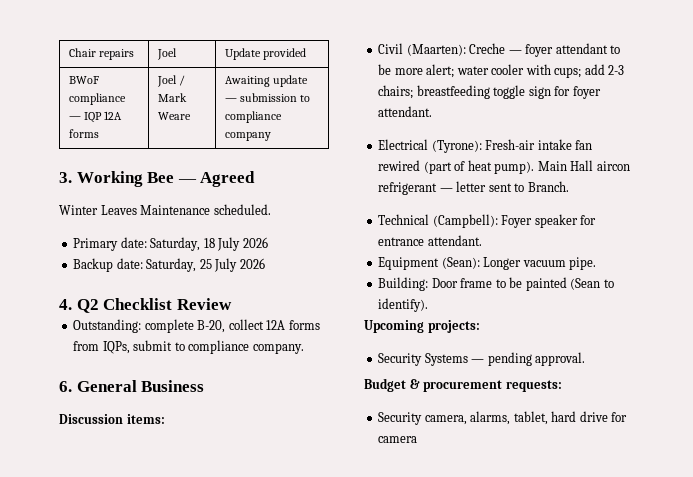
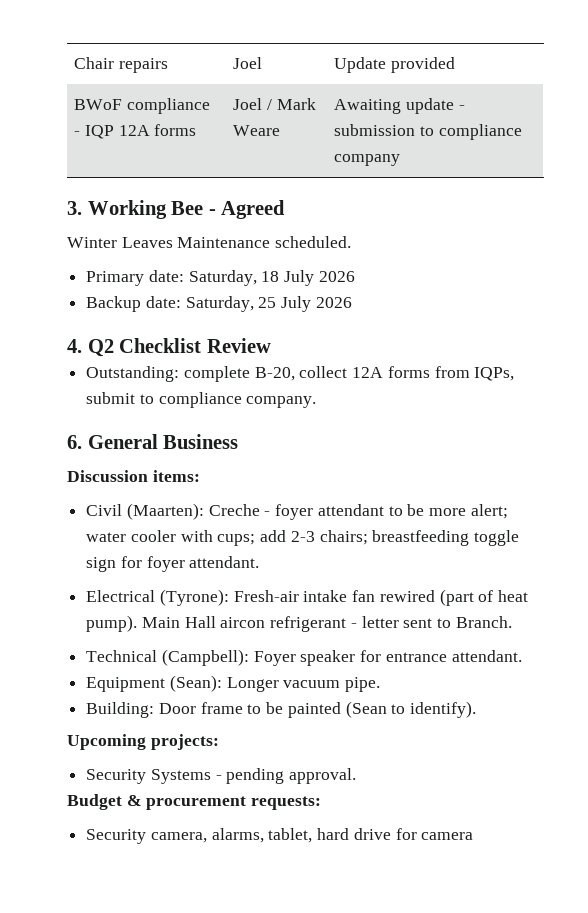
[68,116,81,120] — -> [74,131,81,136] -
[224,98,237,102] — -> [458,105,465,110] -
[177,179,197,183] — -> [208,209,216,215] -
[508,50,522,54] — -> [264,511,271,516] -
[439,188,453,192] — -> [350,623,357,628] -
[471,359,485,363] — -> [215,775,222,780] -

